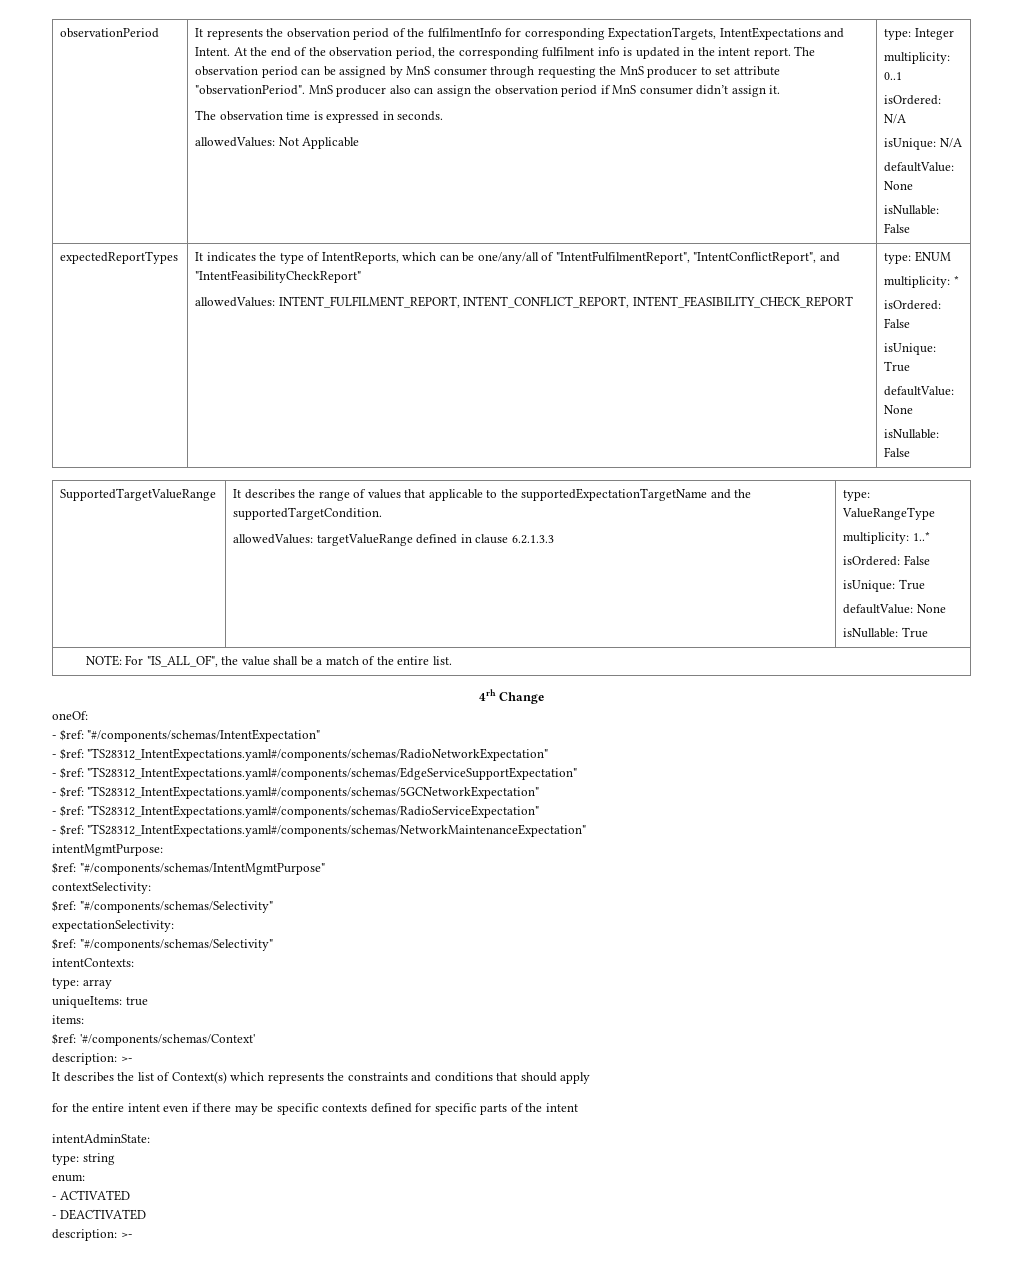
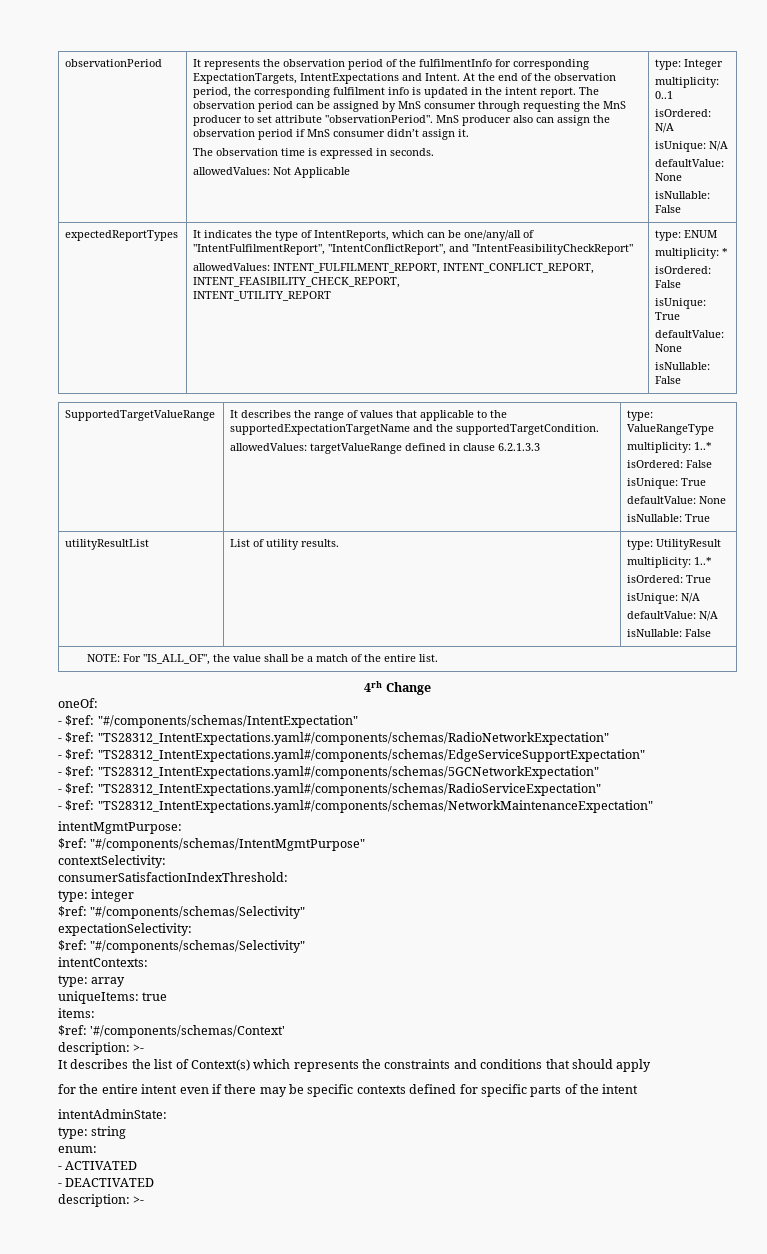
[632,296,853,308] INTENT_FEASIBILITY_CHECK_REPORT -> [193,277,401,288] [193,291,332,301] INTENT_FEASIBILITY_CHECK_REPORT, // INTENT_UTILITY_REPORT
(928, 632) none -> [65,539,150,550] [230,539,340,550] [627,539,722,550] [627,557,713,568] [627,575,712,583] [627,593,701,604] [627,611,719,621] [627,629,712,637] // utilityResultList | List of utility results. | type: UtilityResult // multiplicity: 1..* // isOrdered: True // isUnique: N/A // defaultValue: N/A // isNullable: False
(151, 888) none -> [58,872,288,882] [58,889,135,902] // consumerSatisfactionIndexThreshold: // type: integer

